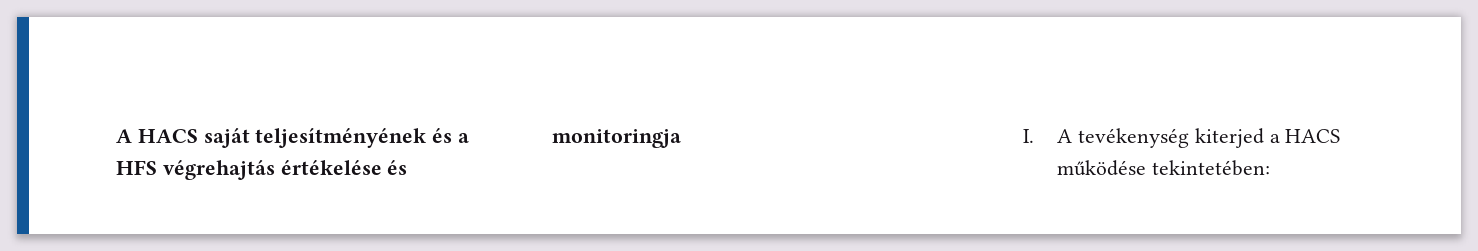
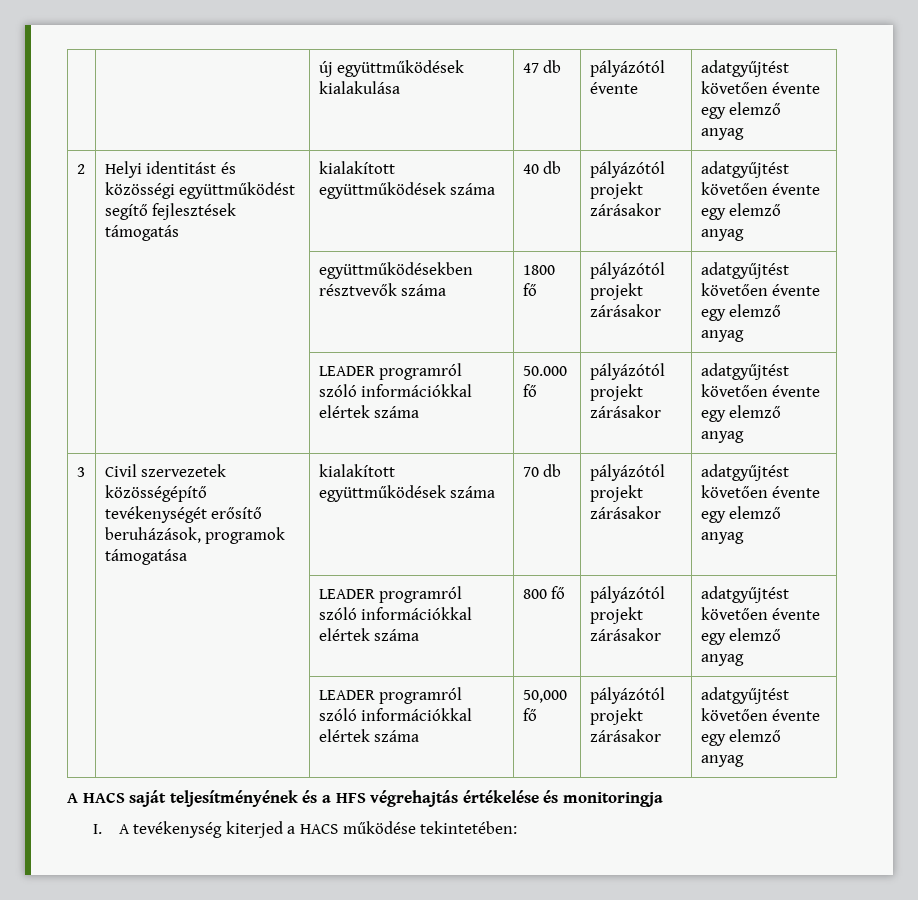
(116, 136) none -> [318,60,465,77] [318,81,400,94] [522,60,562,73] [589,60,665,77] [589,82,638,94] [700,60,789,77] [700,81,821,94] [700,102,782,119] [700,128,744,140] [76,164,85,174] [104,161,236,178] [104,182,296,199] [104,203,237,220] [104,225,179,241] [318,161,395,174] [318,182,496,199] [522,161,562,174] [589,161,665,178] [589,182,643,199] [589,203,661,216] [700,161,789,178] [700,182,821,195] [700,203,782,220] [700,229,744,241] [318,262,473,279] [318,283,447,296] [522,265,555,275] [522,283,537,296] [589,262,665,279] [589,283,643,300] [589,304,661,317] [700,262,789,279] [700,283,821,296] [700,304,782,321] [700,330,744,342] [318,363,463,380] [318,384,473,397] [318,405,420,418] [522,366,567,376] [522,384,537,397] [589,363,665,380] [589,384,643,401] [589,405,661,418] [700,363,789,380] [700,384,821,397] [700,405,782,422] [700,431,744,443] [76,467,85,477] [104,464,227,477] [104,485,207,502] [104,506,263,523] [104,527,286,544] [104,549,187,565] [318,464,395,477] [318,485,496,502] [522,464,562,477] [589,464,665,481] [589,485,643,502] [589,506,661,519] [700,464,789,481] [700,485,821,498] [700,506,782,523] [700,532,744,544] [318,586,463,603] [318,607,473,620] [318,628,420,641] [522,586,566,599] [589,586,665,603] [589,607,643,624] [589,628,661,641] [700,586,789,603] [700,607,821,620] [700,628,782,645] [700,654,744,666] [318,687,463,704] [318,708,473,721] [318,729,420,742] [522,690,567,703] [522,708,537,721] [589,687,665,704] [589,708,643,725] [589,729,661,742] [700,687,789,704] [700,708,821,721] [700,729,782,746] [700,755,744,767] | | új együttműködések kialakulása | 47 db | pályázótól évente | adatgyűjtést követően évente egy elemző anyag // 2 | Helyi identitást és közösségi együttműködést segítő fejlesztések támogatás | kialakított együttműködések száma | 40 db | pályázótól projekt zárásakor | adatgyűjtést követően évente egy elemző anyag // | | együttműködésekben résztvevők száma | 1800 fő | pályázótól projekt zárásakor | adatgyűjtést követően évente egy elemző anyag // | | LEADER programról szóló információkkal elértek száma | 50.000 fő | pályázótól projekt zárásakor | adatgyűjtést követően évente egy elemző anyag // 3 | Civil szervezetek közösségépítő tevékenységét erősítő beruházások, programok támogatása | kialakított együttműködések száma | 70 db | pályázótól projekt zárásakor | adatgyűjtést követően évente egy elemző anyag // | | LEADER programról szóló információkkal elértek száma | 800 fő | pályázótól projekt zárásakor | adatgyűjtést követően évente egy elemző anyag // | | LEADER programról szóló információkkal elértek száma | 50,000 fő | pályázótól projekt zárásakor | adatgyűjtést követően évente egy elemző anyag //

